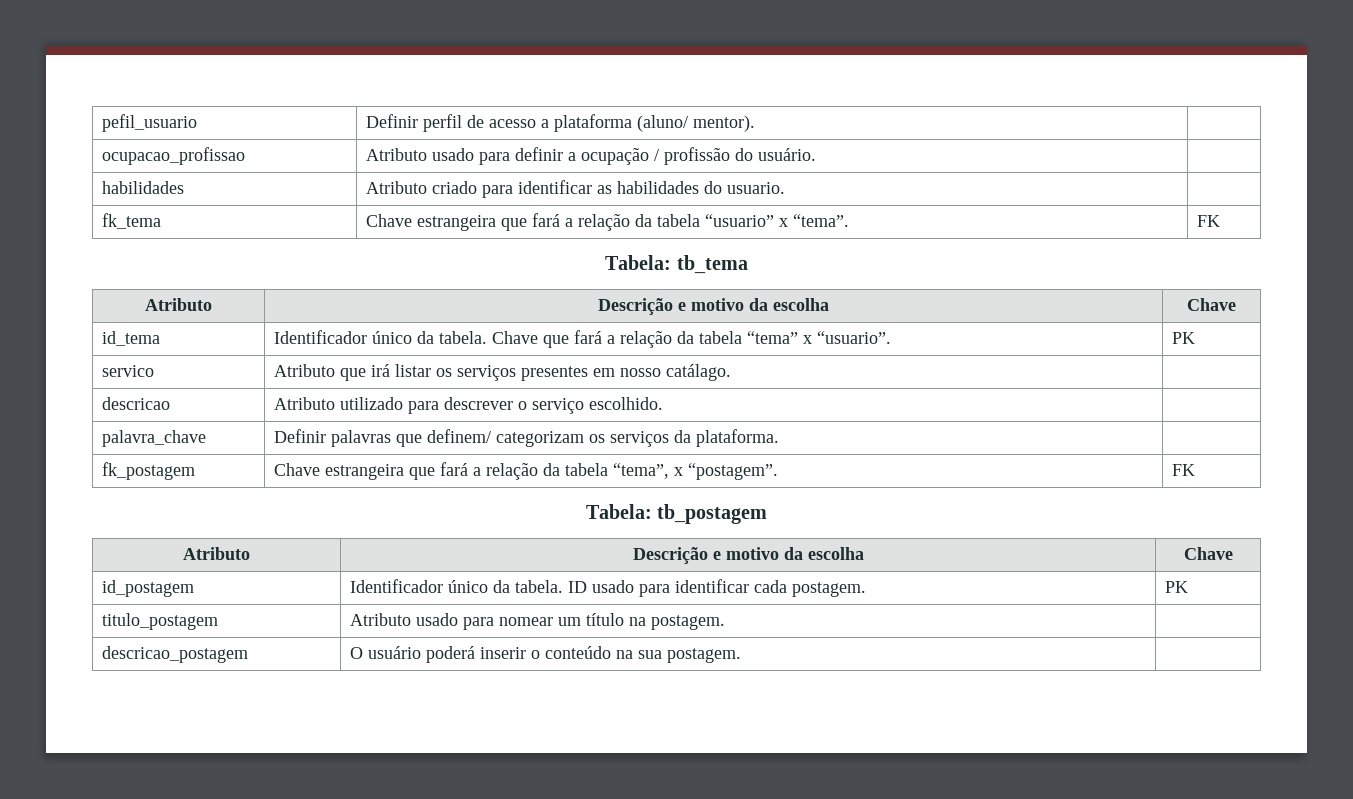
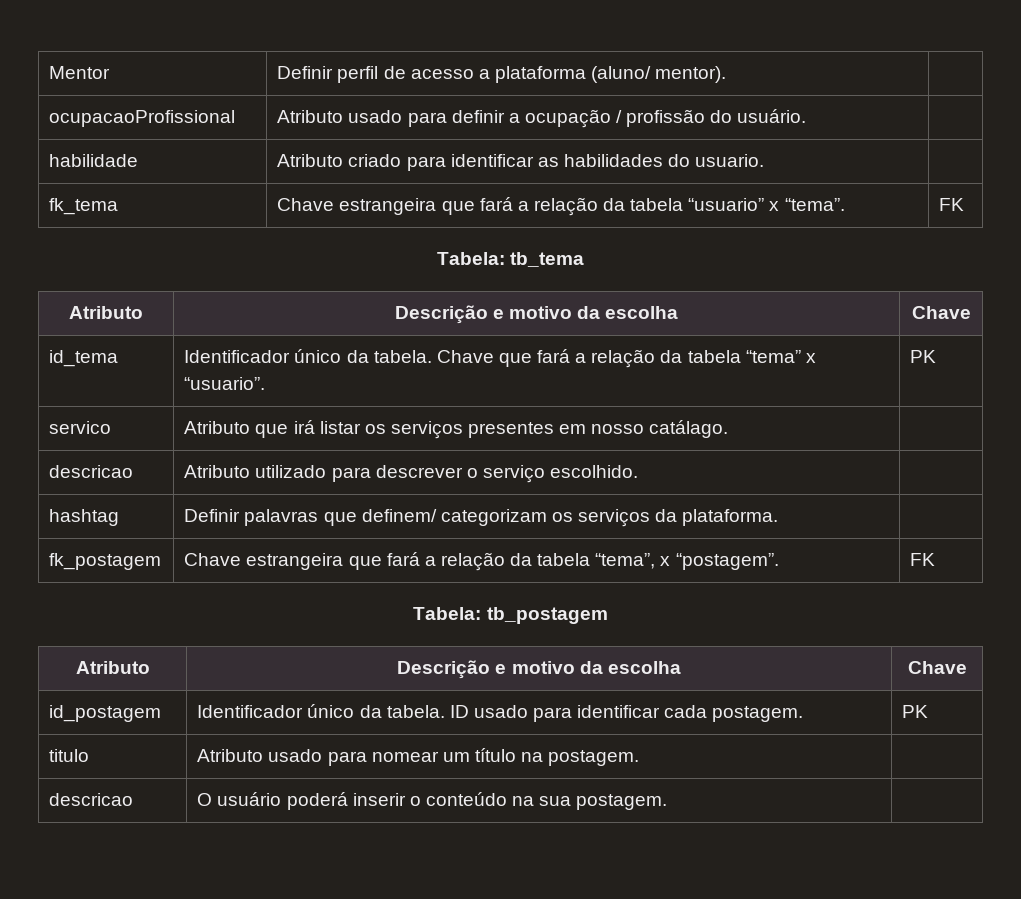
[102,114,198,132] pefil_usuario -> [49,66,111,79] Mentor
[102,147,246,165] ocupacao_profissao -> [49,110,236,127] ocupacaoProfissional
[102,181,185,194] habilidades -> [49,154,139,167] habilidade
[102,430,207,447] palavra_chave -> [49,509,120,526] hashtag
[102,613,219,630] titulo_postagem -> [49,749,90,762] titulo
[102,646,249,663] descricao_postagem -> [49,793,134,806] descricao

